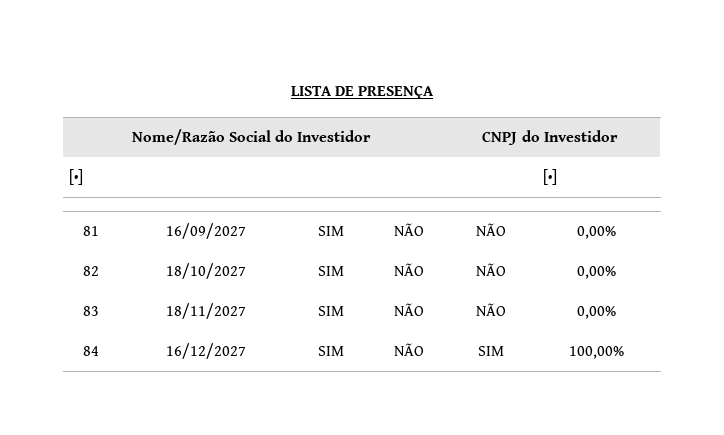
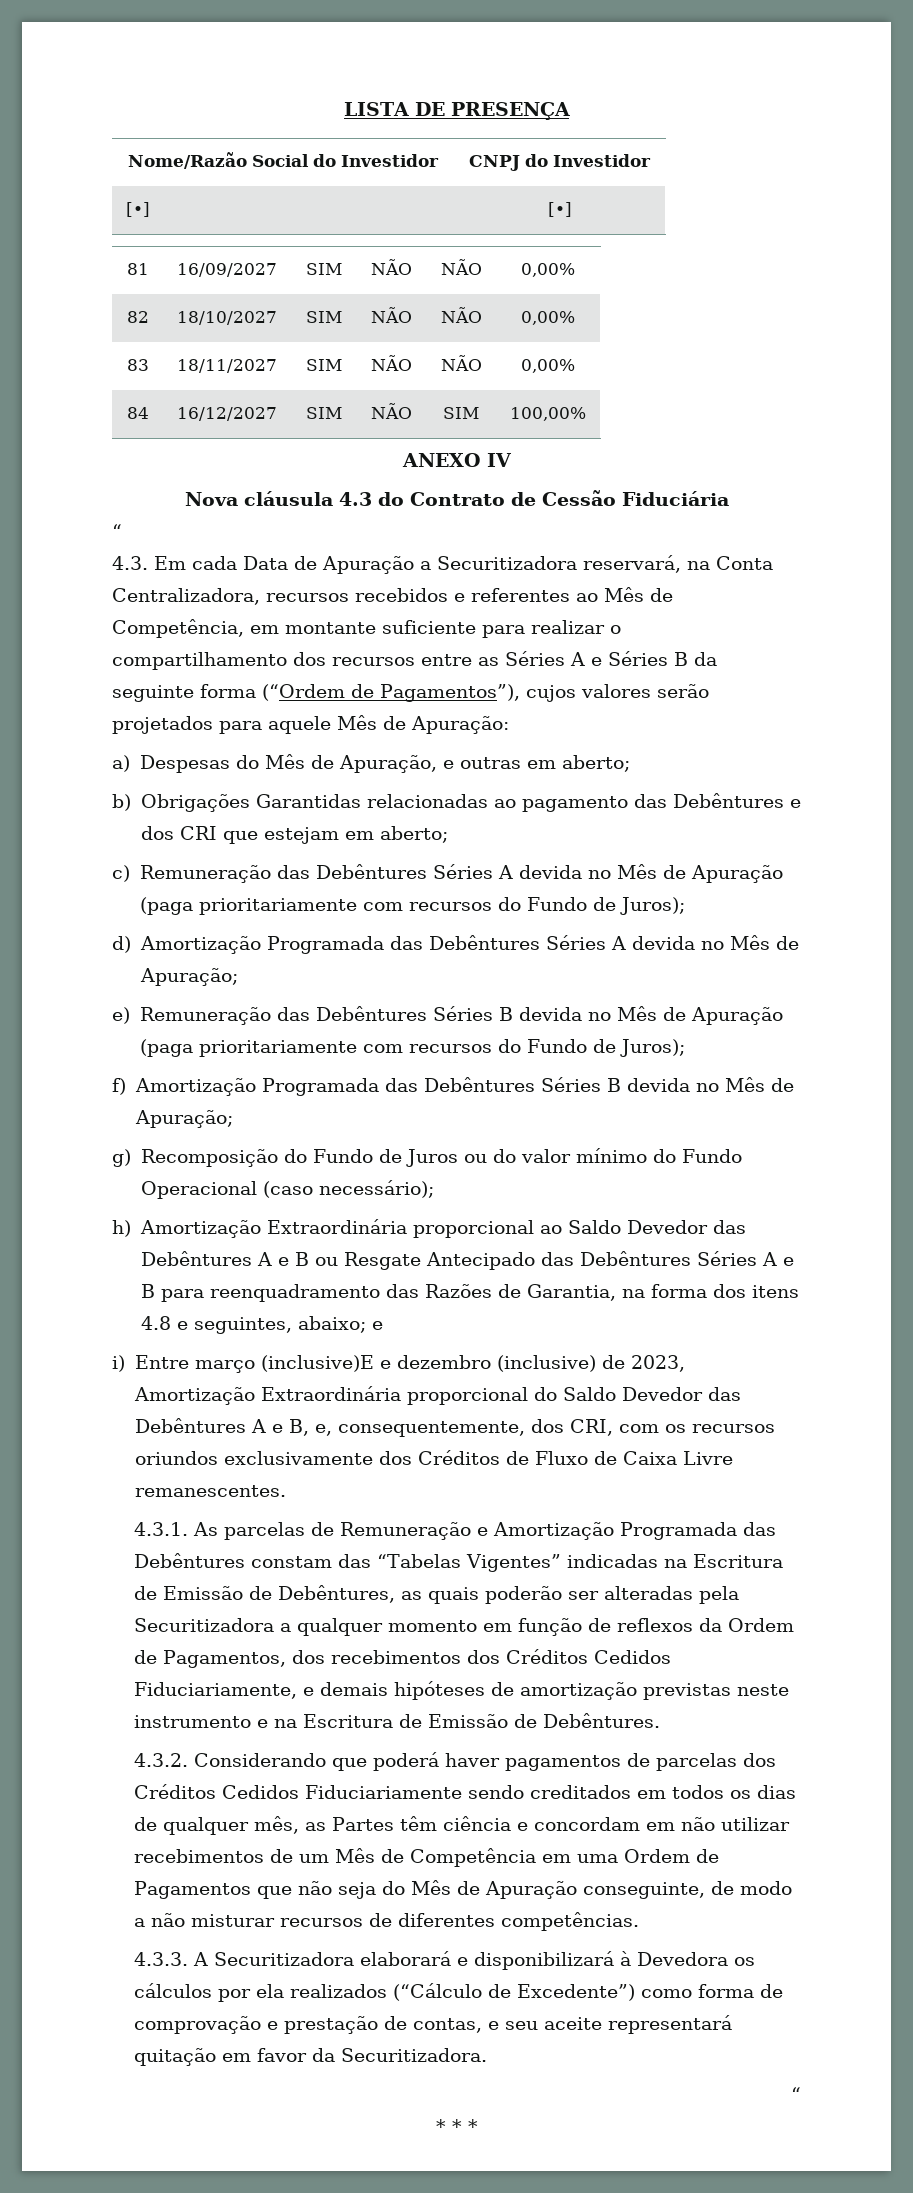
(624, 352) none -> [401,453,512,467] [184,490,729,506] [112,524,122,538] [112,555,773,574] [112,587,673,605] [112,619,621,638] [112,651,717,670] [112,684,709,702] [112,715,509,734] [112,754,630,773] [112,793,801,812] [140,826,448,844] [112,864,783,883] [139,897,685,915] [112,935,799,954] [139,968,238,986] [112,1006,783,1025] [139,1039,685,1057] [112,1077,794,1096] [134,1110,233,1128] [112,1148,742,1167] [140,1180,434,1199] [112,1219,746,1238] [140,1251,794,1270] [140,1284,799,1302] [140,1316,383,1334] [112,1355,685,1373] [133,1386,741,1405] [134,1418,775,1437] [134,1450,733,1465] [134,1485,286,1497] [134,1522,777,1540] [134,1553,784,1572] [134,1585,740,1604] [134,1618,795,1636] [134,1649,672,1668] [134,1681,790,1700] [134,1713,661,1728] [134,1752,777,1771] [134,1784,797,1799] [134,1816,791,1835] [134,1848,720,1867] [134,1880,793,1899] [134,1912,640,1931] [134,1951,756,1970] [134,1983,784,2002] [134,2015,733,2034] [134,2048,488,2066] [791,2087,801,2101] [435,2119,478,2133] // ANEXO IV // Nova cláusula 4.3 do Contrato de Cessão Fiduciária // “ // 4.3. Em cada Data de Apuração a Securitizadora reservará, na Conta Centralizadora, recursos recebidos e referentes ao Mês de Competência, em montante suficiente para realizar o compartilhamento dos recursos entre as Séries A e Séries B da seguinte forma (“Ordem de Pagamentos”), cujos valores serão projetados para aquele Mês de Apuração: // a) Despesas do Mês de Apuração, e outras em aberto; // b) Obrigações Garantidas relacionadas ao pagamento das Debêntures e dos CRI que estejam em aberto; // c) Remuneração das Debêntures Séries A devida no Mês de Apuração (paga prioritariamente com recursos do Fundo de Juros); // d) Amortização Programada das Debêntures Séries A devida no Mês de Apuração; // e) Remuneração das Debêntures Séries B devida no Mês de Apuração (paga prioritariamente com recursos do Fundo de Juros); // f) Amortização Programada das Debêntures Séries B devida no Mês de Apuração; // g) Recomposição do Fundo de Juros ou do valor mínimo do Fundo Operacional (caso necessário); // h) Amortização Extraordinária proporcional ao Saldo Devedor das Debêntures A e B ou Resgate Antecipado das Debêntures Séries A e B para reenquadramento das Razões de Garantia, na forma dos itens 4.8 e seguintes, abaixo; e // i) Entre março (inclusive)E e dezembro (inclusive) de 2023, Amortização Extraordinária proporcional do Saldo Devedor das Debêntures A e B, e, consequentemente, dos CRI, com os recursos oriundos exclusivamente dos Créditos de Fluxo de Caixa Livre remanescentes. // 4.3.1. As parcelas de Remuneração e Amortização Programada das Debêntures constam das “Tabelas Vigentes” indicadas na Escritura de Emissão de Debêntures, as quais poderão ser alteradas pela Securitizadora a qualquer momento em função de reflexos da Ordem de Pagamentos, dos recebimentos dos Créditos Cedidos Fiduciariamente, e demais hipóteses de amortização previstas neste instrumento e na Escritura de Emissão de Debêntures. // 4.3.2. Considerando que poderá haver pagamentos de parcelas dos Créditos Cedidos Fiduciariamente sendo creditados em todos os dias de qualquer mês, as Partes têm ciência e concordam em não utilizar recebimentos de um Mês de Competência em uma Ordem de Pagamentos que não seja do Mês de Apuração conseguinte, de modo a não misturar recursos de diferentes competências. // 4.3.3. A Securitizadora elaborará e disponibilizará à Devedora os cálculos por ela realizados (“Cálculo de Excedente”) como forma de comprovação e prestação de contas, e seu aceite representará quitação em favor da Securitizadora. // “ // * * *

